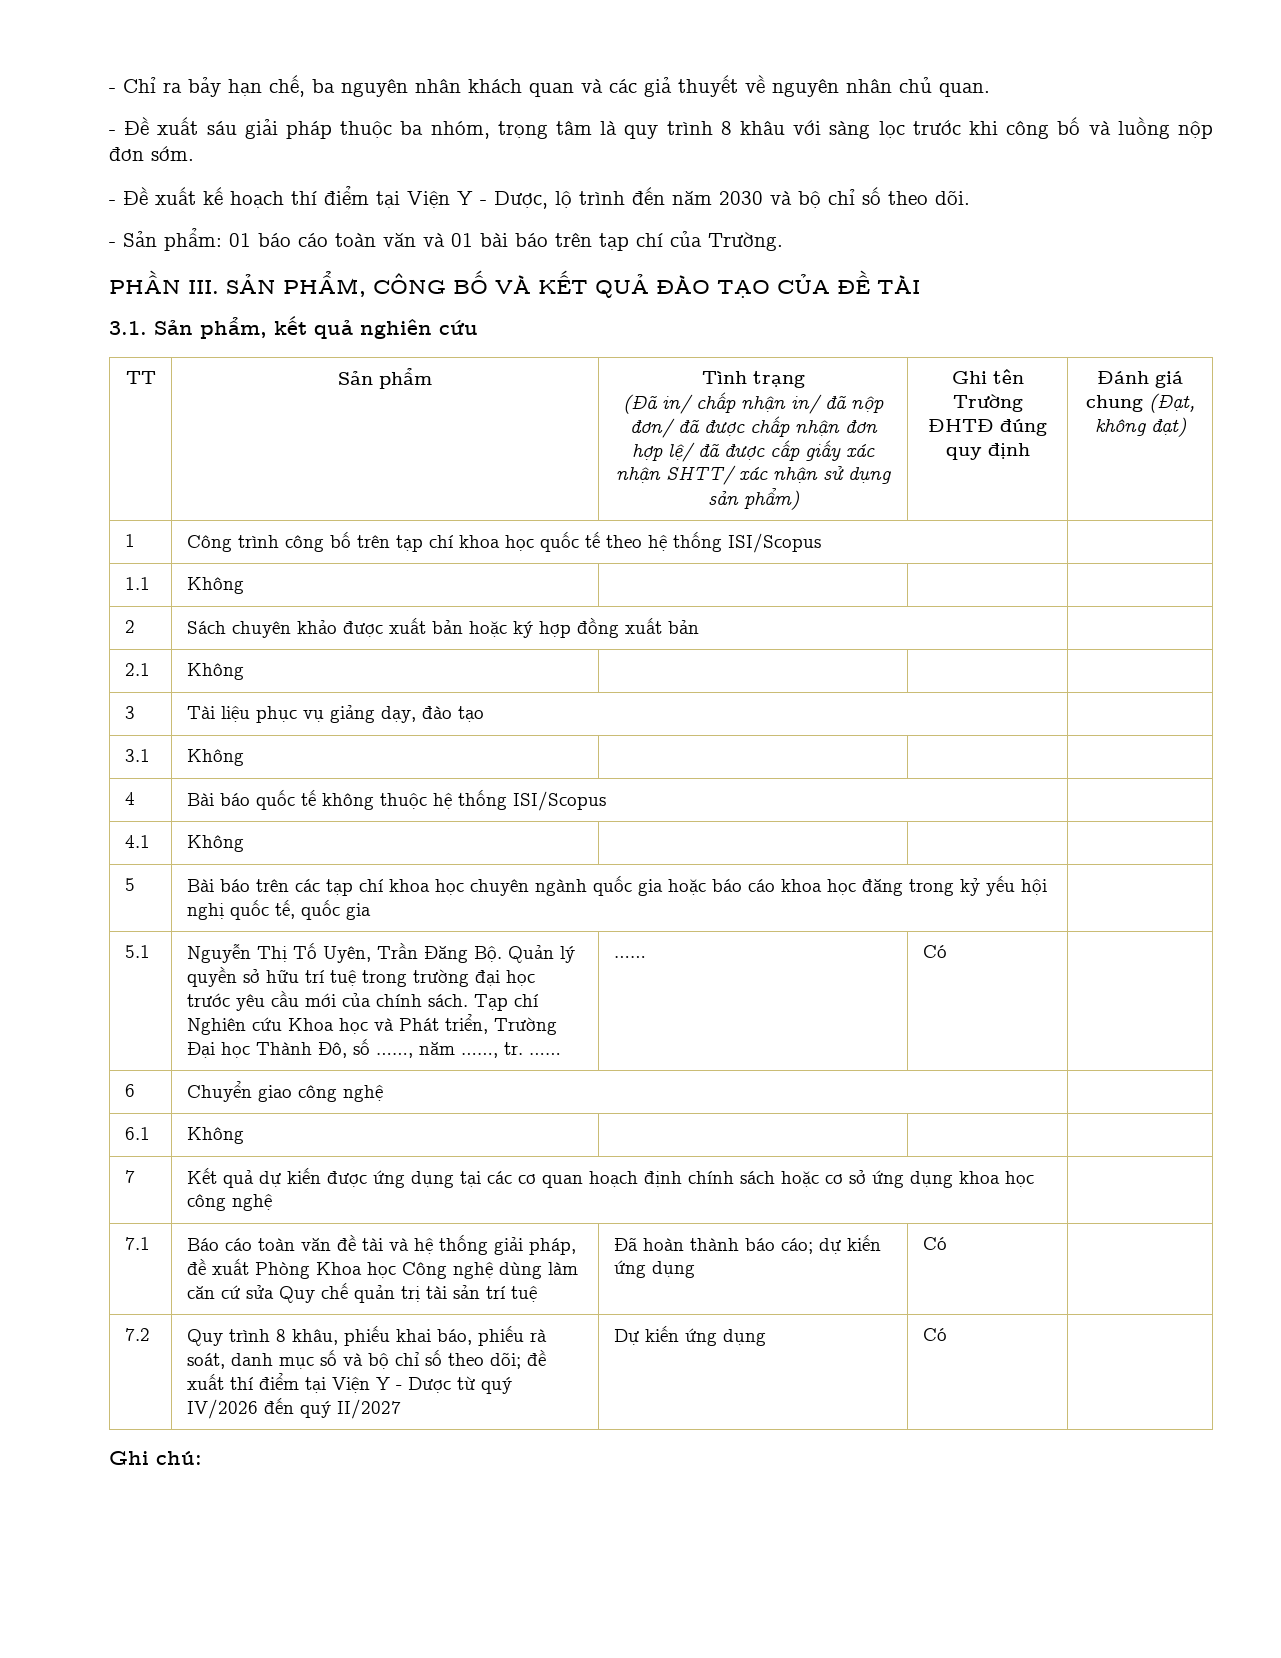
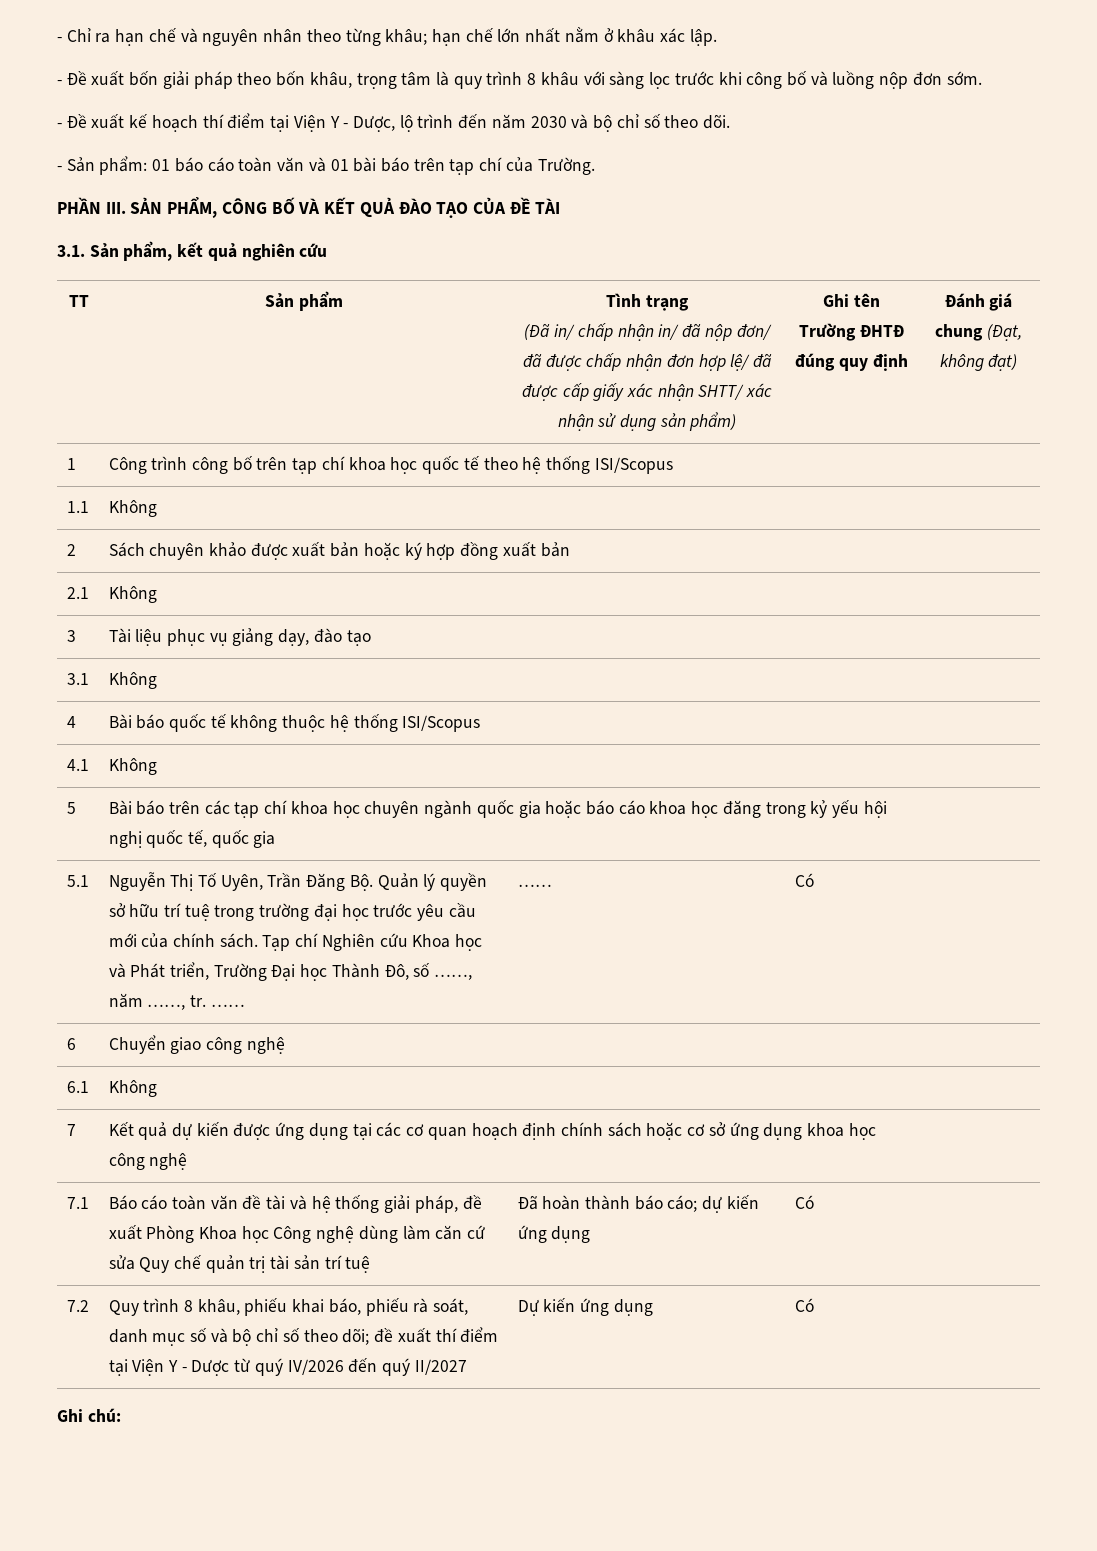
[188,75,990,97] [109,117,237,135] bảy hạn chế, ba nguyên nhân khách quan và các giả thuyết về nguyên nhân chủ quan. // - Đề xuất sáu -> [115,27,717,46] [57,71,159,86] hạn chế và nguyên nhân theo từng khâu; hạn chế lớn nhất nằm ở khâu xác lập. // - Đề xuất bốn
[340,121,490,139] thuộc ba nhóm, -> [237,71,352,88] theo bốn khâu,

